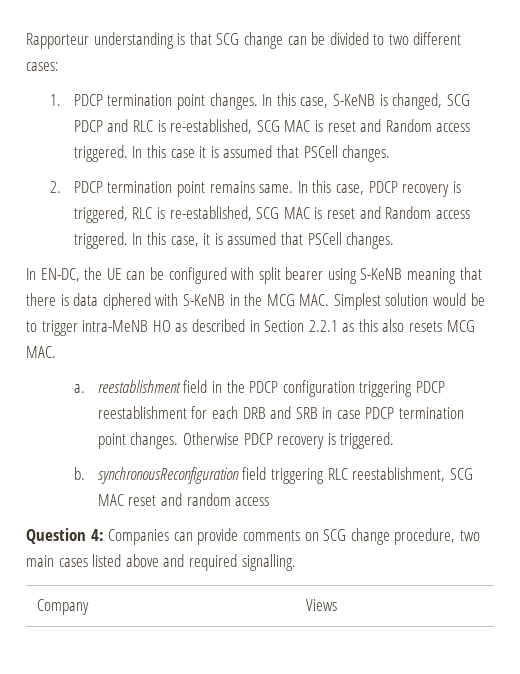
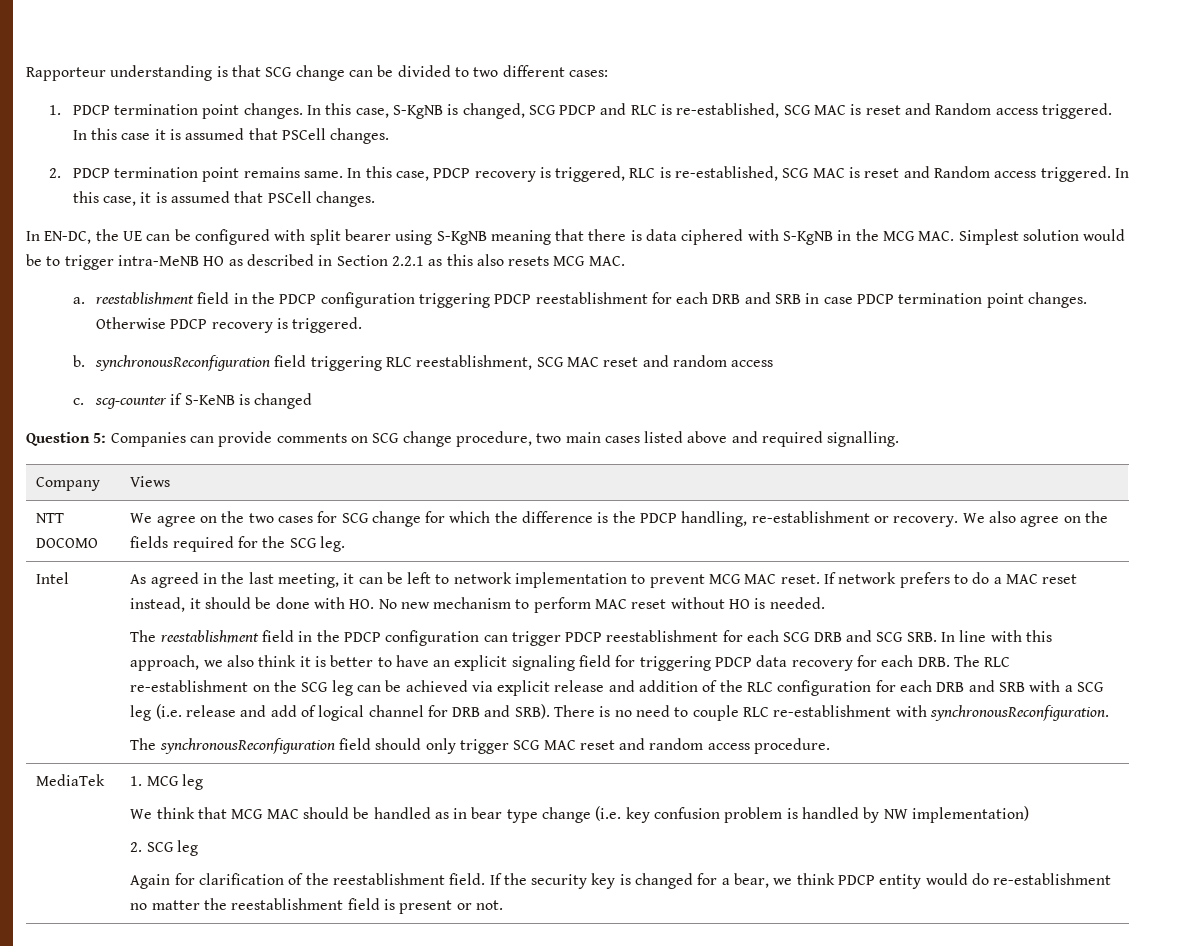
[332,94,375,106] S-KeNB -> [392,105,443,119] S-KgNB
[360,268,403,280] S-KeNB -> [436,231,487,245] S-KgNB
[182,294,225,306] S-KeNB -> [783,231,834,245] S-KgNB
(270, 501) none -> [72,393,313,409] // c. scg-counter if S-KeNB is changed
[90,529,104,541] 4: -> [93,433,107,443] 5:
(338, 605) none -> [36,513,65,523] [36,538,99,548] [130,511,1108,527] [130,536,345,552] [36,572,70,584] [130,572,1078,588] [130,597,825,613] [130,630,1053,646] [130,655,1011,671] [130,680,1104,696] [130,704,1110,721] [130,738,831,754] [36,774,106,786] [130,774,203,790] [130,806,1030,823] [130,840,198,856] [130,873,1112,889] [130,898,503,914] // NTT DOCOMO | We agree on the two cases for SCG change for which the difference is the PDCP handling, re-establishment or recovery. We also agree on the fields required for the SCG leg. // Intel | As agreed in the last meeting, it can be left to network implementation to prevent MCG MAC reset. If network prefers to do a MAC reset instead, it should be done with HO. No new mechanism to perform MAC reset without HO is needed. // The reestablishment field in the PDCP configuration can trigger PDCP reestablishment for each SCG DRB and SCG SRB. In line with this approach, we also think it is better to have an explicit signaling field for triggering PDCP data recovery for each DRB. The RLC re-establishment on the SCG leg can be achieved via explicit release and addition of the RLC configuration for each DRB and SRB with a SCG leg (i.e. release and add of logical channel for DRB and SRB). There is no need to couple RLC re-establishment with synchronousReconfiguration. // The synchronousReconfiguration field should only trigger SCG MAC reset and random access procedure. // MediaTek | 1. MCG leg // We think that MCG MAC should be handled as in bear type change (i.e. key confusion problem is handled by NW implementation) // 2. SCG leg // Again for clarification of the reestablishment field. If the security key is changed for a bear, we think PDCP entity would do re-establishment no matter the reestablishment field is present or not.

